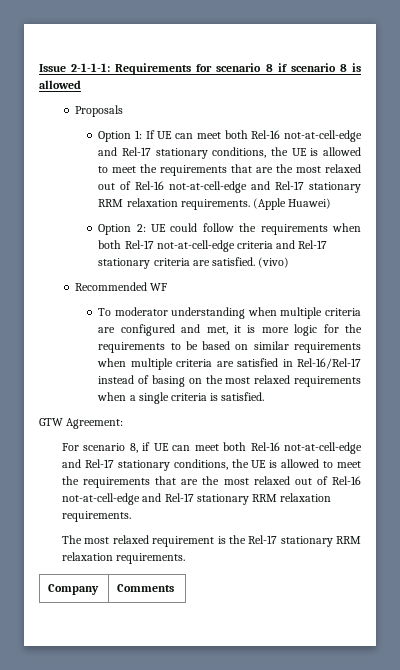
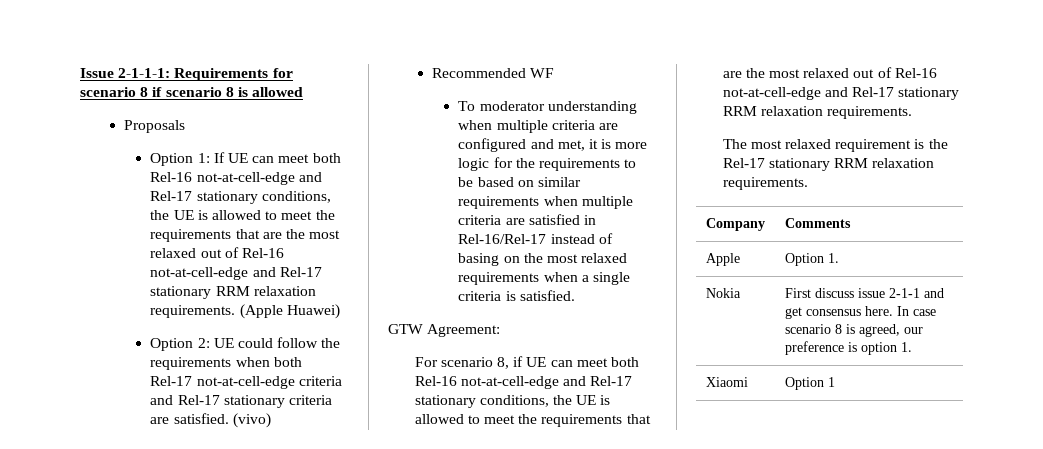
(175, 588) none -> [705,253,740,266] [784,253,839,266] [705,288,741,298] [784,288,944,298] [784,306,936,319] [784,324,923,337] [784,341,912,355] [705,377,748,387] [784,377,835,390] // Apple | Option 1. // Nokia | First discuss issue 2-1-1 and get consensus here. In case scenario 8 is agreed, our preference is option 1. // Xiaomi | Option 1

